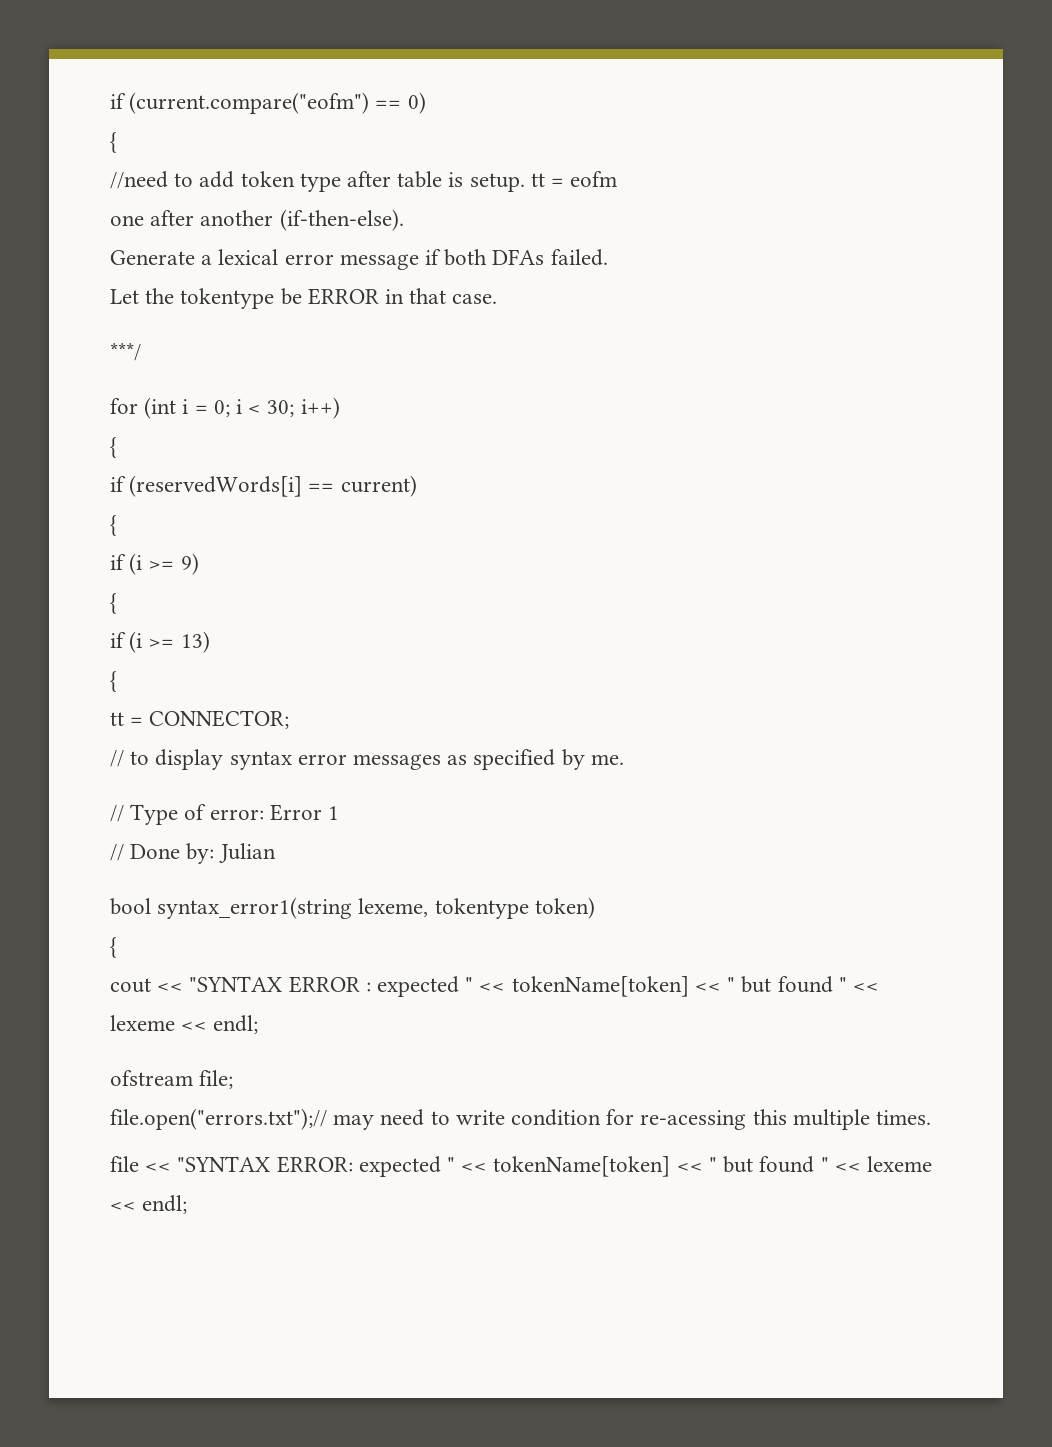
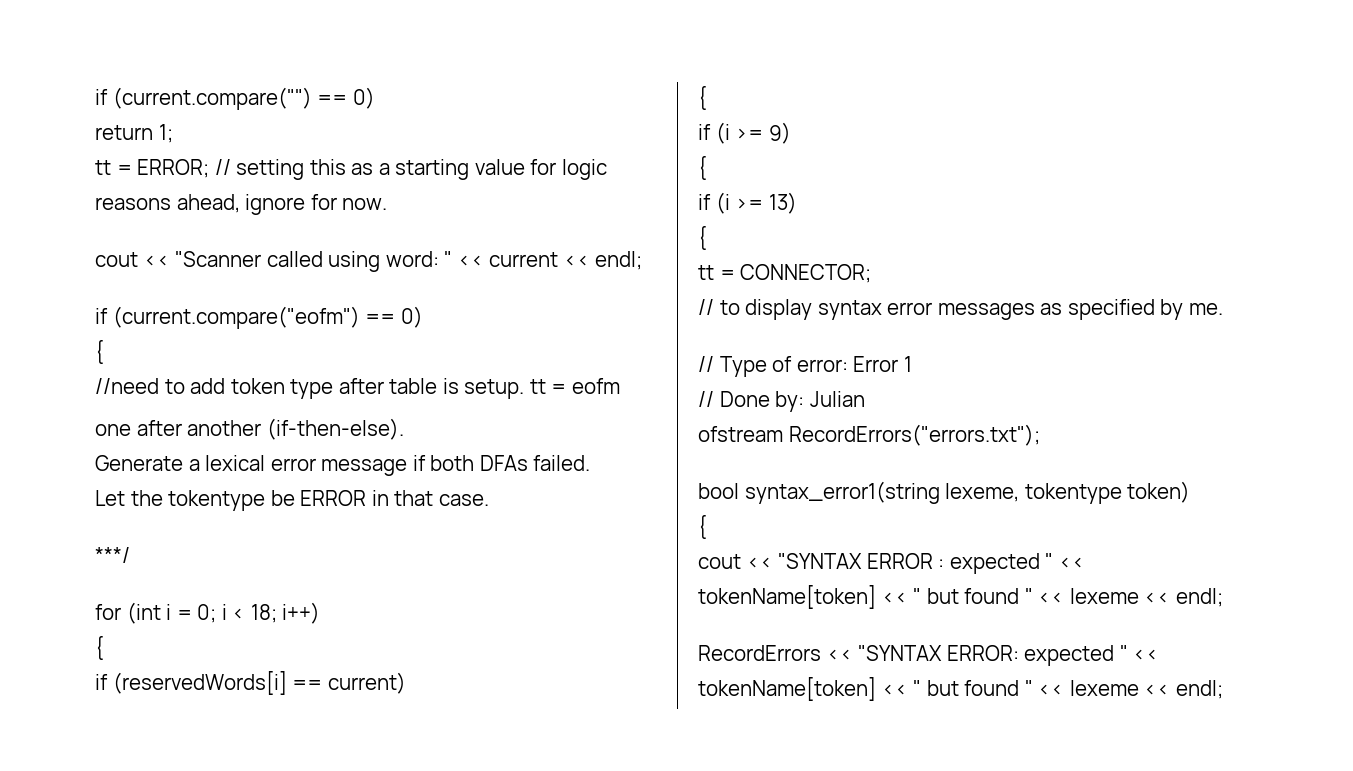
[110,93,126,109] if -> [95,87,375,110] [95,124,173,143] [95,159,607,180] [95,194,388,215] [95,251,643,272] [95,308,108,324] if (current.compare("") == 0) // return 1; // tt = ERROR; // setting this as a starting value for logic reasons ahead, ignore for now. // cout << "Scanner called using word: " << current << endl; // if
[267,400,295,417] 30; -> [250,604,277,623] 18;
(276, 853) none -> [698,424,1040,446] // ofstream RecordErrors("errors.txt");
[110,1070,234,1089] [110,1108,932,1130] [110,1156,139,1172] ofstream file; // file.open("errors.txt");// may need to write condition for re-acessing this multiple times. // file -> [698,645,821,661] RecordErrors

